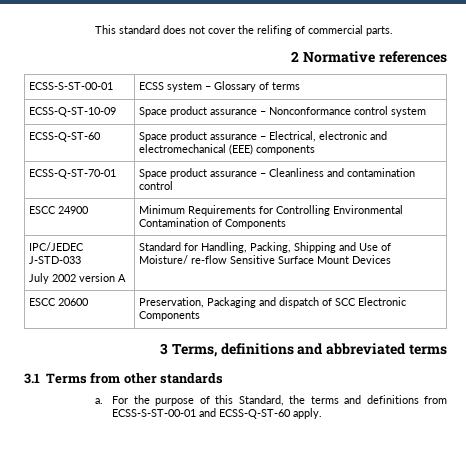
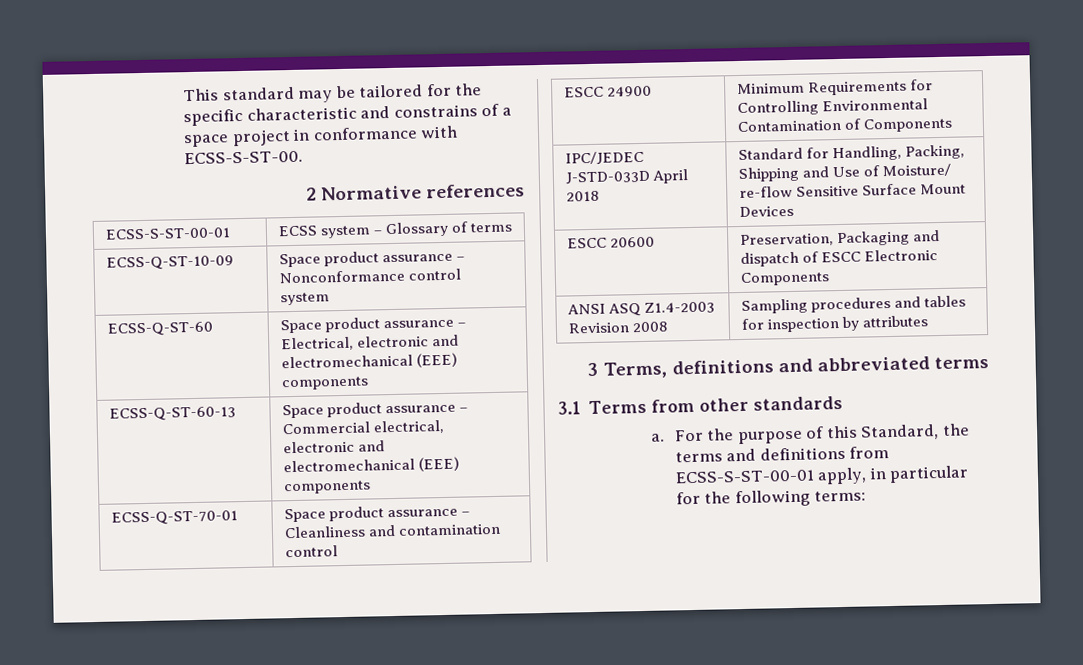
[162,25,393,36] does not cover the relifing of commercial parts. -> [298,83,483,103] [183,103,512,127] [183,125,459,148] [184,150,304,165] may be tailored for the specific characteristic and constrains of a space project in conformance with ECSS-S-ST-00.
(316, 150) none -> [108,406,236,422] [281,402,468,419] [281,419,444,435] [282,440,385,454] [282,456,460,473] [282,480,371,495] // ECSS-Q-ST-60-13 | Space product assurance – Commercial electrical, electronic and electromechanical (EEE) components
[29,256,82,264] [29,273,127,284] J-STD-033 // July 2002 version A -> [564,169,689,185] [565,190,600,202] J-STD-033D April 2018
[335,298,357,306] SCC -> [820,251,861,263] ESCC
(201, 316) none -> [566,301,715,317] [567,321,669,334] [740,295,966,314] [740,315,928,333] // ANSI ASQ Z1.4-2003 Revision 2008 | Sampling procedures and tables for inspection by attributes
[199,408,323,419] and ECSS-Q-ST-60 apply. -> [817,465,970,485] [675,489,867,508] apply, in particular for the following terms:

